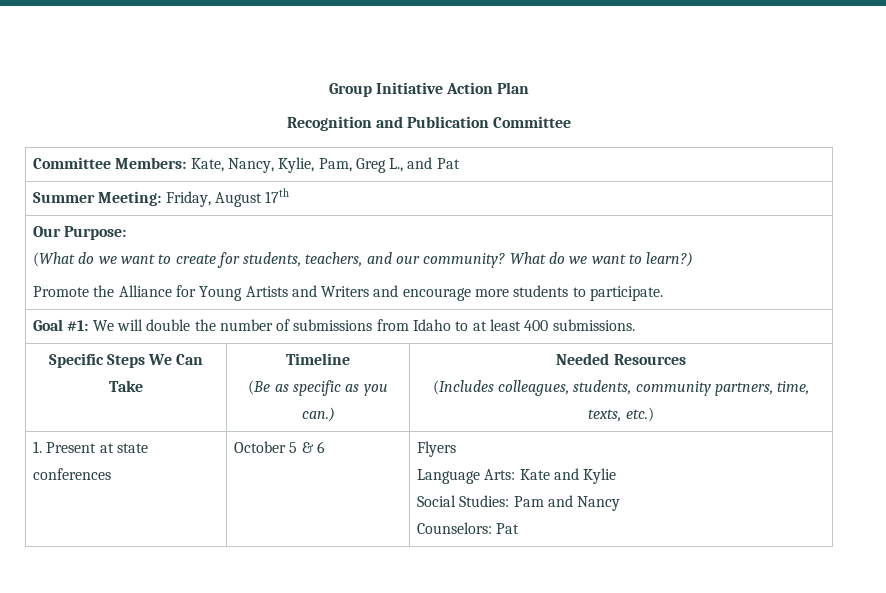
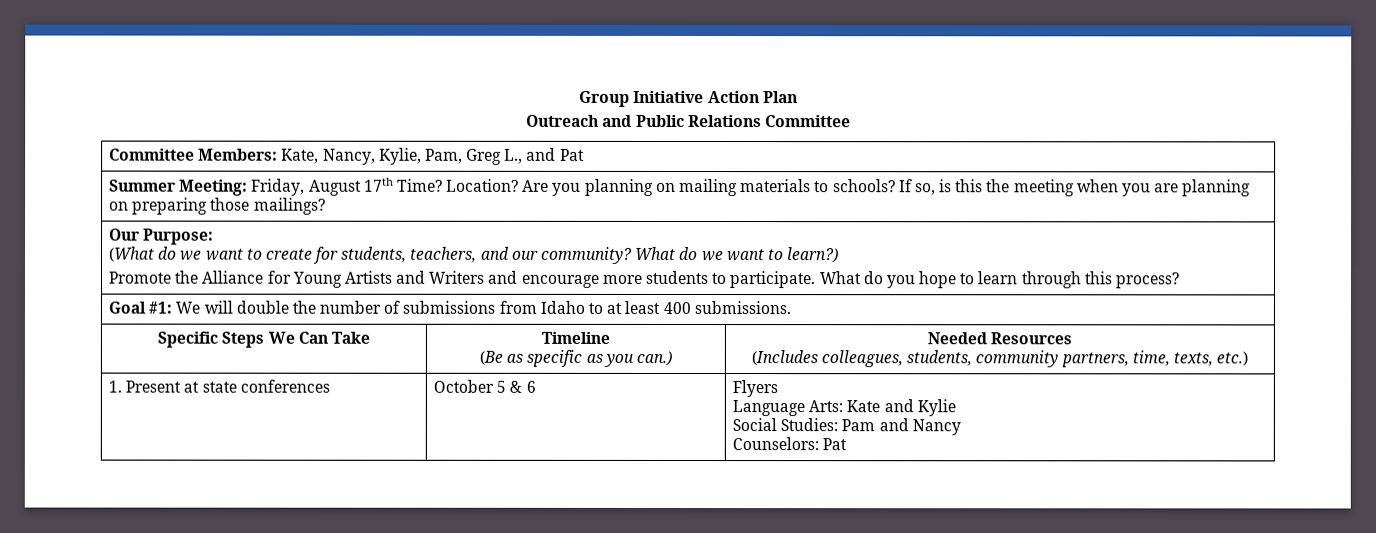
[286,116,490,131] Recognition and Publication -> [526,114,762,128] Outreach and Public Relations
(290, 195) none -> [396,178,1252,197] [108,197,326,215] Time? Location? Are you planning on mailing materials to schools? If so, is this the meeting when you are planning on preparing those mailings?
(664, 293) none -> [818,271,1180,289] What do you hope to learn through this process?

